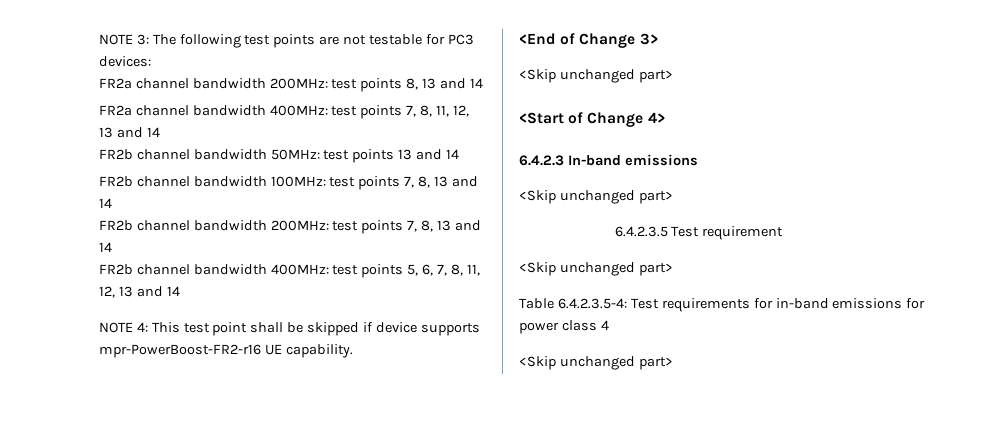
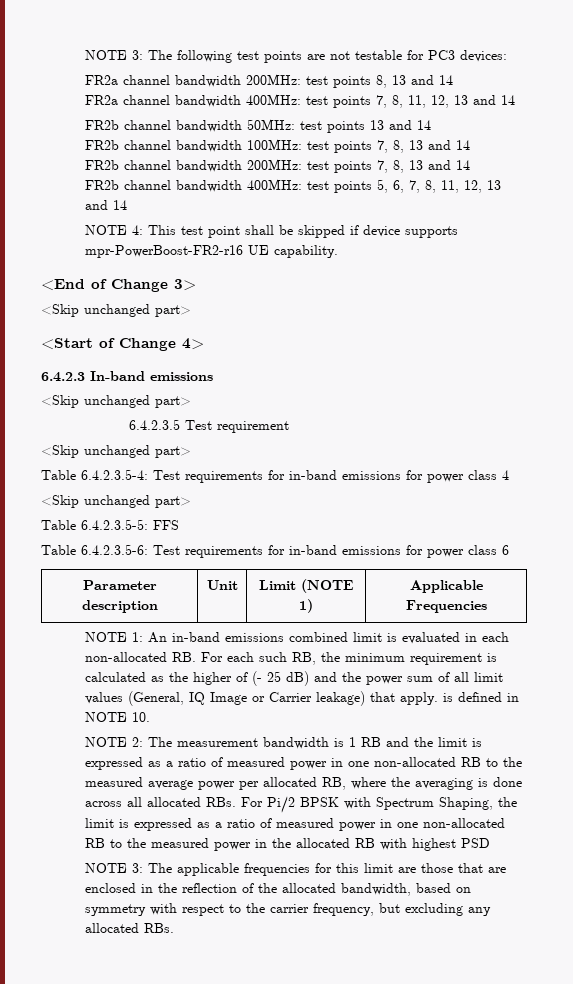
(673, 363) none -> [41,519,179,530] [41,544,509,558] [82,580,157,590] [81,600,158,613] [206,580,238,590] [258,579,354,593] [299,599,313,613] [409,580,483,593] [405,600,487,613] [85,632,510,644] [85,652,498,665] [85,671,504,686] [85,691,520,706] [85,712,151,722] [85,737,483,749] [85,757,523,770] [85,777,523,790] [85,796,518,813] [85,818,506,831] [85,838,491,851] [85,863,507,876] [85,883,472,896] [85,903,492,916] [85,923,175,933] // Table 6.4.2.3.5-5: FFS // Table 6.4.2.3.5-6: Test requirements for in-band emissions for power class 6 // Parameter description | Unit | Limit (NOTE 1) | Applicable Frequencies // NOTE 1: An in-band emissions combined limit is evaluated in each non-allocated RB. For each such RB, the minimum requirement is calculated as the higher of (- 25 dB) and the power sum of all limit values (General, IQ Image or Carrier leakage) that apply. is defined in NOTE 10. // NOTE 2: The measurement bandwidth is 1 RB and the limit is expressed as a ratio of measured power in one non-allocated RB to the measured average power per allocated RB, where the averaging is done across all allocated RBs. For Pi/2 BPSK with Spectrum Shaping, the limit is expressed as a ratio of measured power in one non-allocated RB to the measured power in the allocated RB with highest PSD // NOTE 3: The applicable frequencies for this limit are those that are enclosed in the reflection of the allocated bandwidth, based on symmetry with respect to the carrier frequency, but excluding any allocated RBs.

